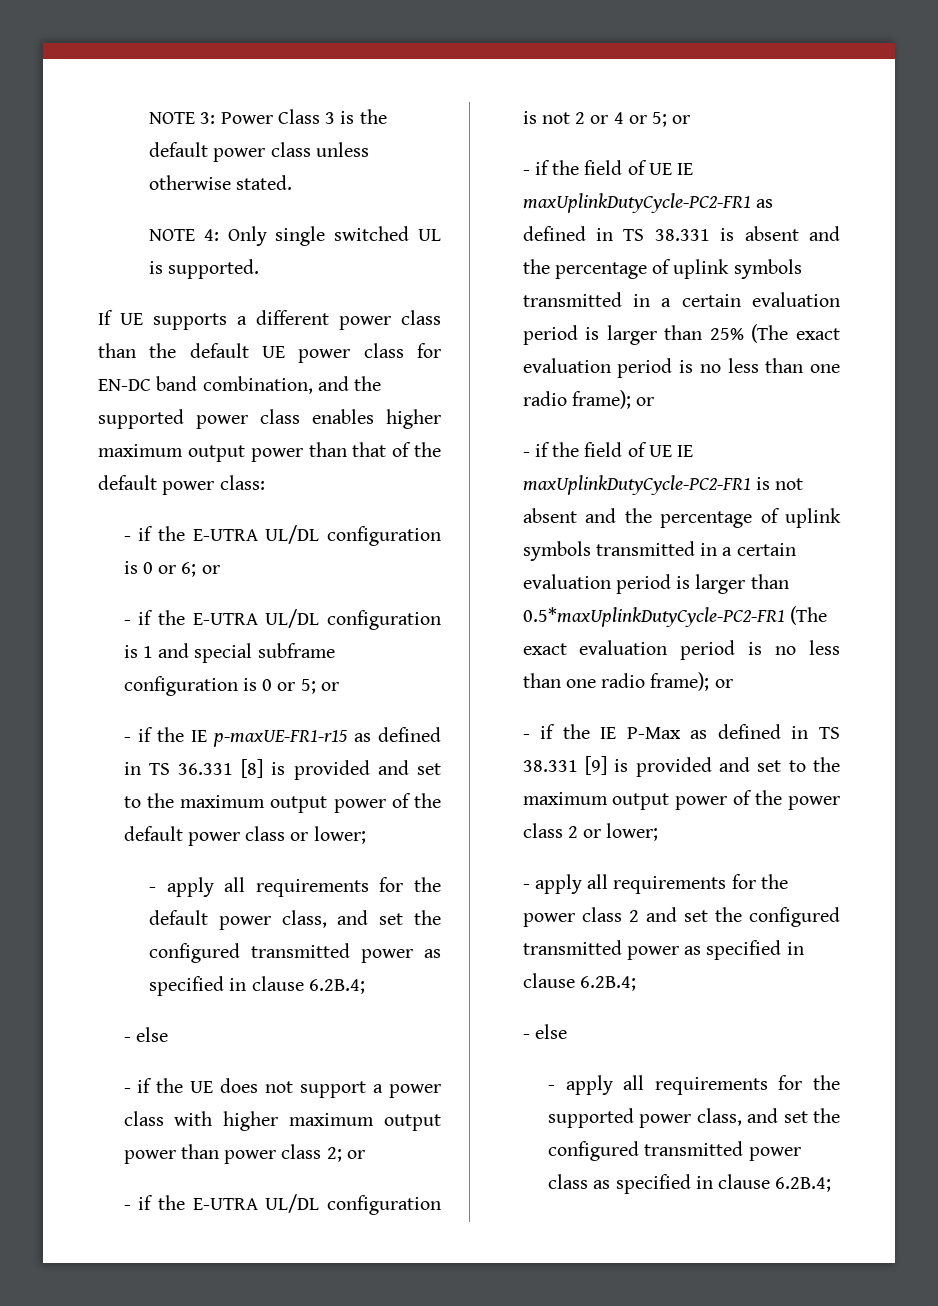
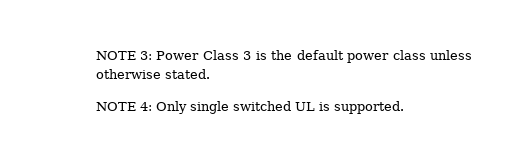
[98,310,441,330] [98,343,441,363] [98,376,382,394] [98,409,441,429] [98,442,441,462] [98,475,265,495] [123,525,441,546] [123,561,220,577] [123,609,441,630] [123,643,335,663] [123,676,339,696] [123,727,441,747] [123,759,441,780] [123,793,441,813] [123,826,366,846] [149,877,441,897] [149,910,441,930] [149,943,441,963] [149,976,365,996] [123,1027,168,1042] [123,1078,441,1098] [123,1111,441,1131] [123,1144,365,1164] [123,1194,441,1215] [522,111,691,127] [522,160,694,175] [522,193,773,213] [522,226,840,241] [522,259,802,279] [522,292,840,307] [522,324,840,345] [522,358,840,378] [522,390,655,409] [522,442,694,457] [522,475,804,495] [522,508,841,528] [522,541,796,561] [522,574,789,594] [522,606,827,627] [522,640,840,660] [522,672,733,691] [522,724,840,739] [522,756,840,777] [522,790,840,810] [522,823,659,841] [522,874,788,894] [522,907,840,927] [522,940,804,960] [522,973,636,991] [522,1024,567,1039] [548,1075,840,1095] [548,1108,840,1128] [548,1141,801,1161] [548,1174,832,1194] // If UE supports a different power class than the default UE power class for EN-DC band combination, and the supported power class enables higher maximum output power than that of the default power class: // - if the E-UTRA UL/DL configuration is 0 or 6; or // - if the E-UTRA UL/DL configuration is 1 and special subframe configuration is 0 or 5; or // - if the IE p-maxUE-FR1-r15 as defined in TS 36.331 [8] is provided and set to the maximum output power of the default power class or lower; // - apply all requirements for the default power class, and set the configured transmitted power as specified in clause 6.2B.4; // - else // - if the UE does not support a power class with higher maximum output power than power class 2; or // - if the E-UTRA UL/DL configuration is not 2 or 4 or 5; or // - if the field of UE IE maxUplinkDutyCycle-PC2-FR1 as defined in TS 38.331 is absent and the percentage of uplink symbols transmitted in a certain evaluation period is larger than 25% (The exact evaluation period is no less than one radio frame); or // - if the field of UE IE maxUplinkDutyCycle-PC2-FR1 is not absent and the percentage of uplink symbols transmitted in a certain evaluation period is larger than 0.5*maxUplinkDutyCycle-PC2-FR1 (The exact evaluation period is no less than one radio frame); or // - if the IE P-Max as defined in TS 38.331 [9] is provided and set to the maximum output power of the power class 2 or lower; // - apply all requirements for the power class 2 and set the configured transmitted power as specified in clause 6.2B.4; // - else // - apply all requirements for the supported power class, and set the configured transmitted power class as specified in clause 6.2B.4; -> (404, 107) none

